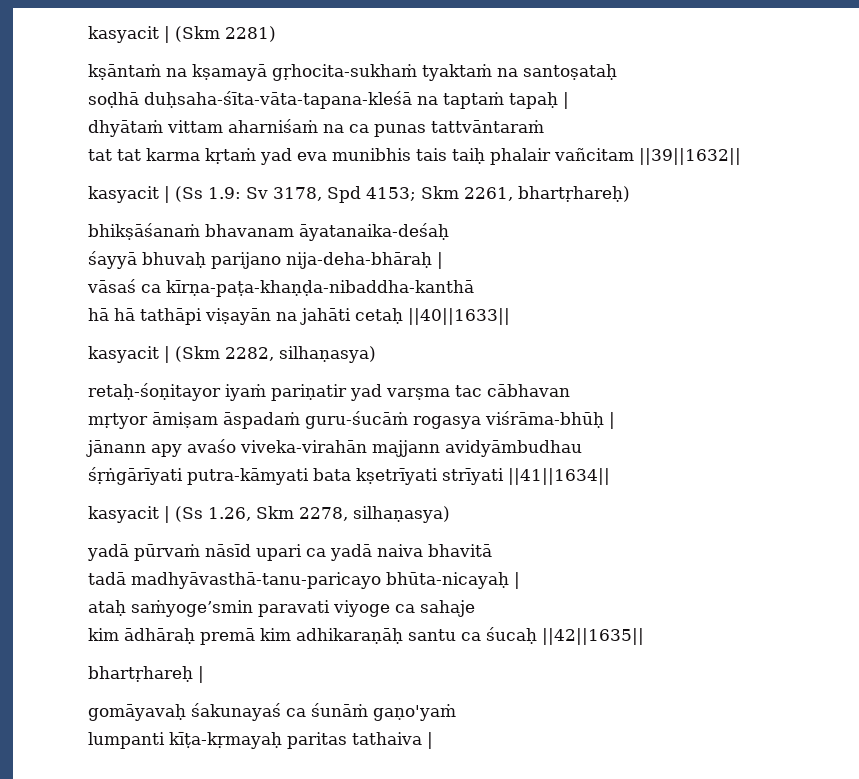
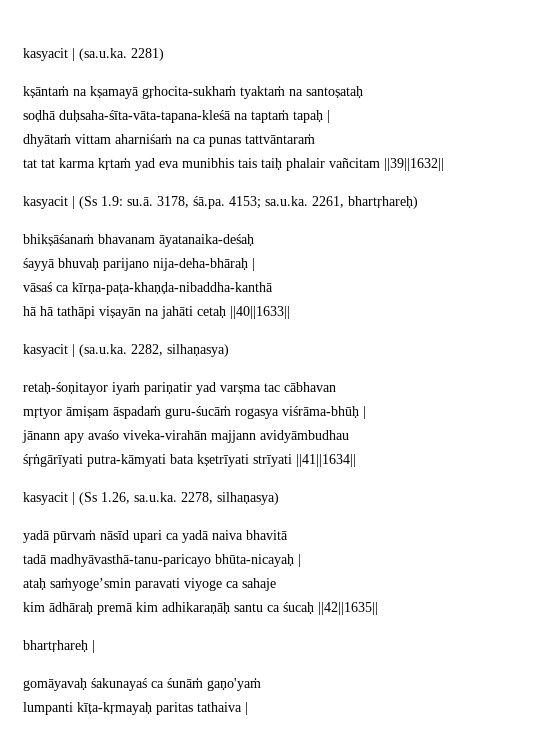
[88,26,220,43] kasyacit | (Skm -> [23,48,127,61] kasyacit | (sa.u.ka.
[246,186,459,203] Sv 3178, Spd 4153; Skm -> [127,196,308,209] su.ā. 3178, śā.pa. 4153; sa.u.ka.
[175,346,220,362] (Skm -> [79,344,127,357] (sa.u.ka.
[256,506,294,519] Skm -> [134,492,177,502] sa.u.ka.

